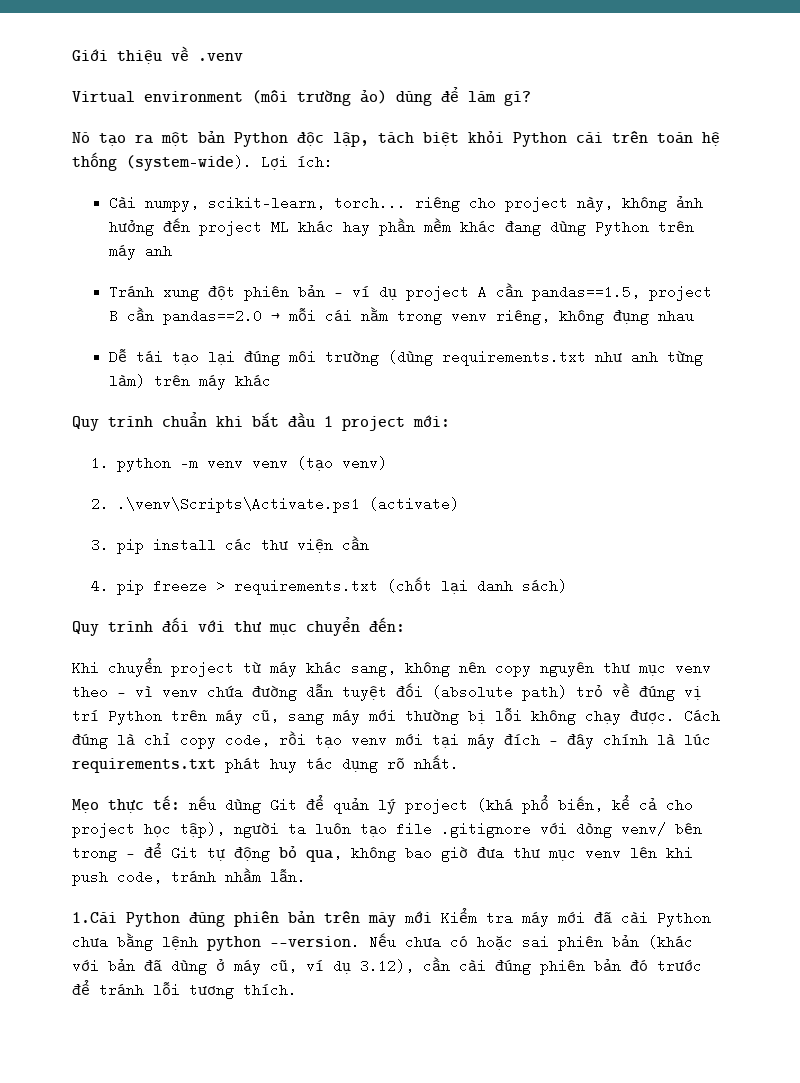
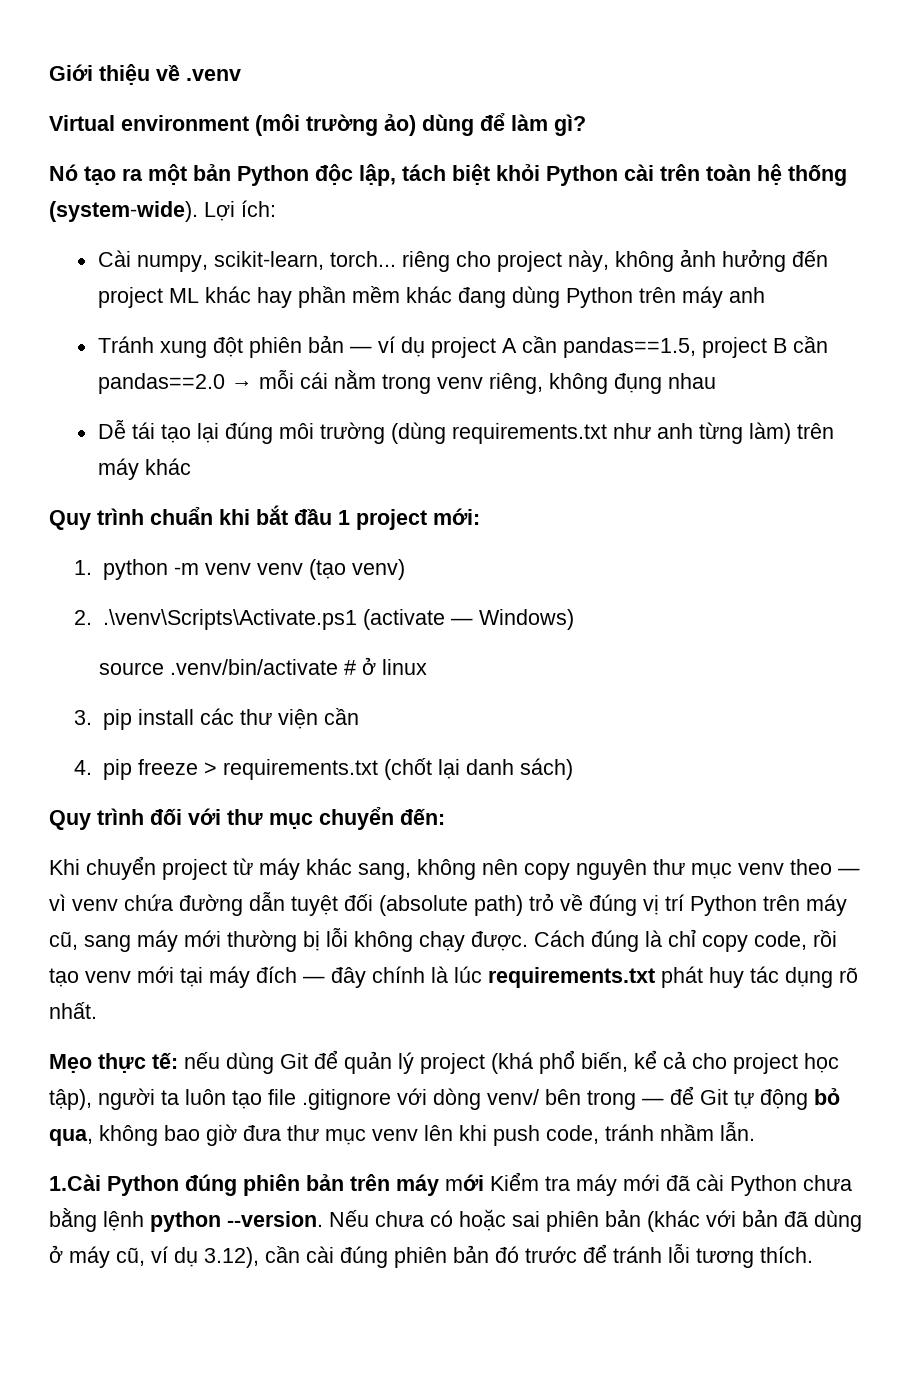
[368,497,459,511] (activate) -> [362,609,574,630] [99,657,428,675] (activate — Windows) // source .venv/bin/activate # ở linux

